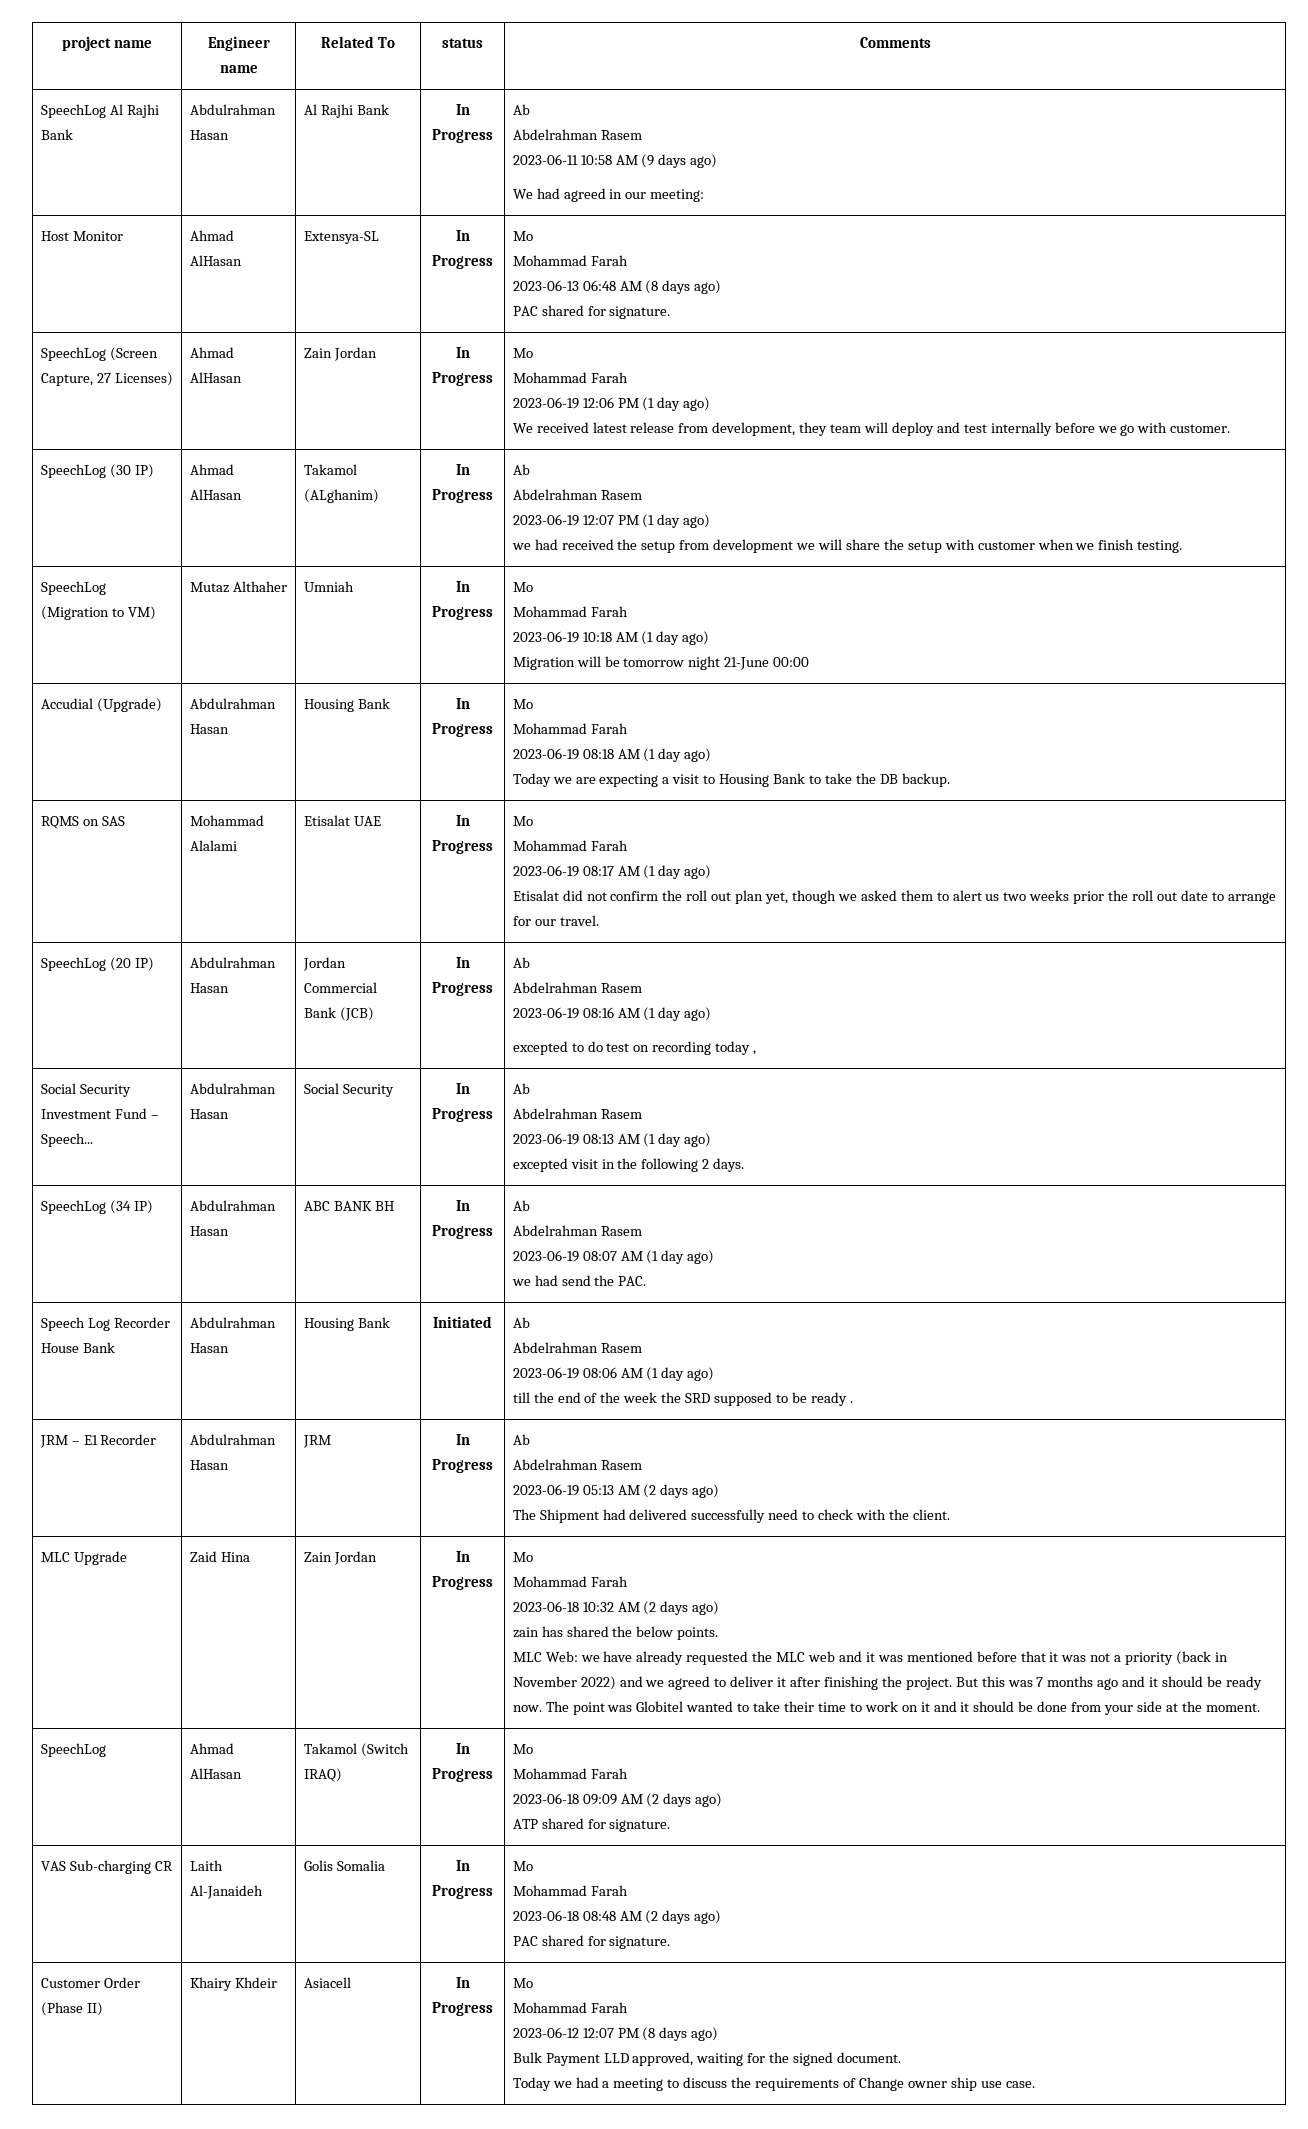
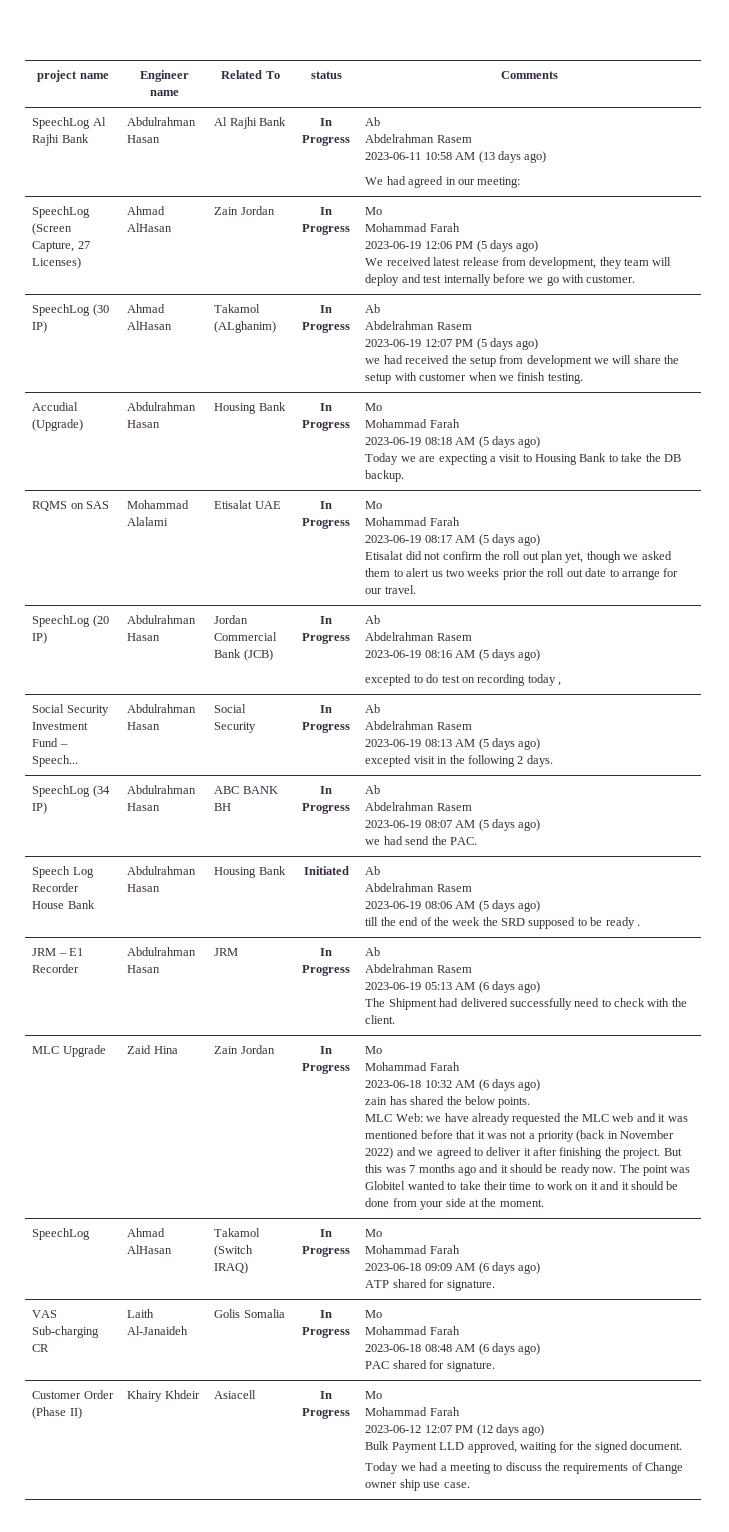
[641,154,655,168] (9 -> [478,151,495,163] (13
[40,231,123,241] [189,230,234,241] [189,255,242,266] [303,231,379,244] [455,230,470,241] [432,255,493,269] [512,231,533,241] [512,255,628,266] [512,280,722,294] [512,305,671,319] // Host Monitor | Ahmad AlHasan | Extensya-SL | In Progress | Mo // Mohammad Farah // 2023-06-13 06:48 AM (8 days ago) // PAC shared for signature. -> (521, 182) none
[642,397,681,411] (1 day -> [476,240,513,252] (5 days
[642,514,681,528] (1 day -> [476,338,513,350] (5 days
[40,581,106,595] [40,606,156,620] [189,581,287,593] [303,581,354,592] [455,581,470,592] [432,606,493,620] [512,582,533,592] [512,606,628,617] [512,631,710,645] [512,656,810,670] // SpeechLog (Migration to VM) | Mutaz Althaher | Umniah | In Progress | Mo // Mohammad Farah // 2023-06-19 10:18 AM (1 day ago) // Migration will be tomorrow night 21-June 00:00 -> (583, 378) none
[643,748,682,762] (1 day -> [478,436,515,448] (5 days
[643,865,682,879] (1 day -> [478,534,515,546] (5 days
[643,1007,682,1021] (1 day -> [478,649,515,661] (5 days
[643,1133,682,1147] (1 day -> [478,738,515,750] (5 days
[646,1250,685,1264] (1 day -> [478,819,515,831] (5 days
[646,1367,685,1381] (1 day -> [478,900,515,912] (5 days
[643,1484,657,1498] (2 -> [478,981,489,993] (6
[643,1601,657,1615] (2 -> [478,1079,489,1091] (6
[646,1793,660,1807] (2 -> [478,1262,489,1274] (6
[645,1910,659,1924] (2 -> [478,1343,489,1355] (6
[642,2027,656,2041] (8 -> [476,1424,493,1436] (12

